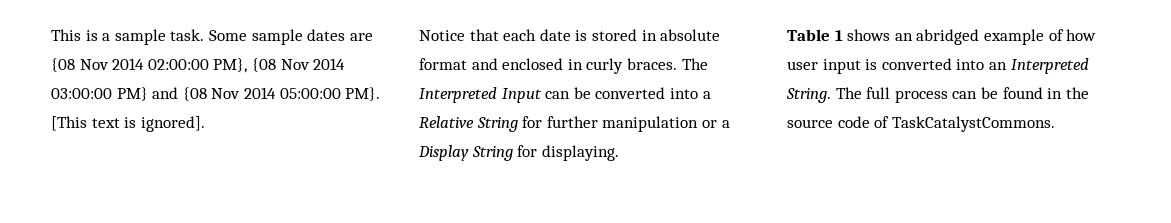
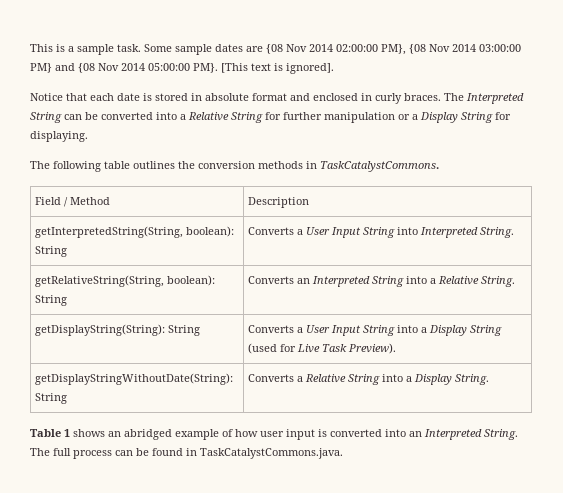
[501,88,542,103] Input -> [30,112,62,123] String
(619, 153) none -> [30,161,439,172] [35,197,111,207] [248,197,310,208] [35,226,235,238] [35,246,68,257] [248,227,515,238] [35,275,216,287] [35,295,68,306] [248,276,516,287] [35,324,201,336] [248,325,503,336] [248,343,397,354] [35,373,234,385] [35,393,68,404] [248,374,490,385] // The following table outlines the conversion methods in TaskCatalystCommons. // Field / Method | Description // getInterpretedString(String, boolean): String | Converts a User Input String into Interpreted String. // getRelativeString(String, boolean): String | Converts an Interpreted String into a Relative String. // getDisplayString(String): String | Converts a User Input String into a Display String (used for Live Task Preview). // getDisplayStringWithoutDate(String): String | Converts a Relative String into a Display String.
[1065,87,1089,99] [787,116,1055,132] the source code of TaskCatalystCommons. -> [200,448,343,459] TaskCatalystCommons.java.

